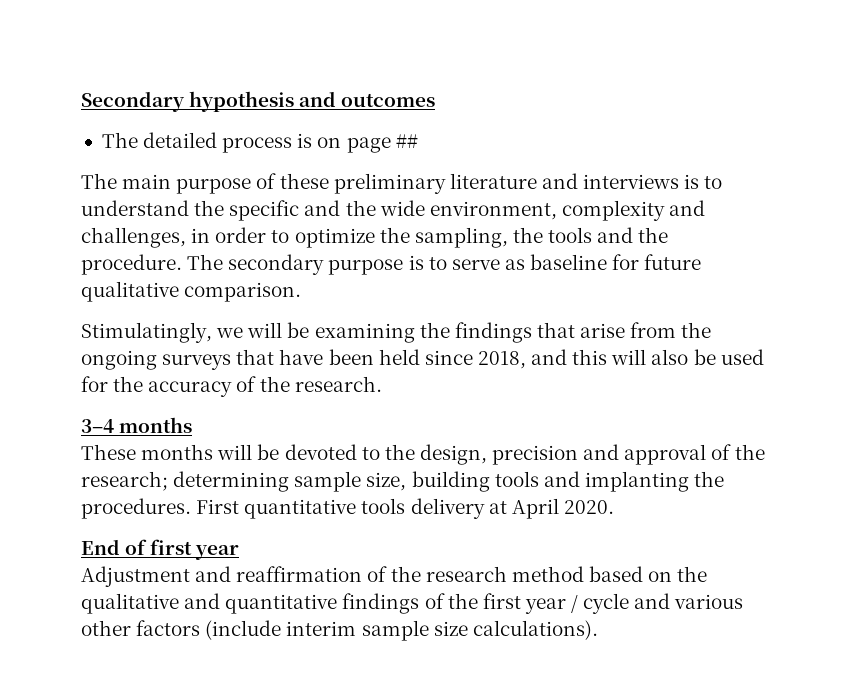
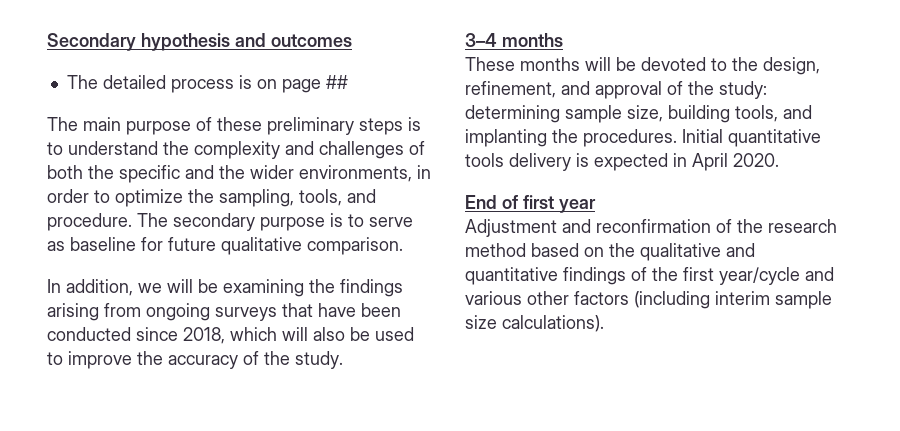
[449,173,680,189] literature and interviews -> [359,118,403,135] steps
[229,200,706,221] [81,227,186,248] specific and the wide environment, complexity and challenges, -> [194,141,425,159] [47,165,412,183] complexity and challenges of both the specific and the wider environments,
[512,227,669,243] the tools and the -> [299,189,376,206] tools, and
[81,322,212,343] Stimulatingly, -> [47,279,133,296] In addition,
[536,322,712,338] that arise from the -> [47,303,141,321] arising from
[378,349,420,365] held -> [47,327,131,341] conducted
[531,349,608,365] and this -> [230,327,277,341] which
[81,376,108,392] for -> [47,351,132,369] to improve
[294,376,382,392] research. -> [295,351,343,369] study.
[492,445,579,465] precision -> [465,81,556,98] refinement,
[81,471,168,491] research; -> [719,81,767,99] study:
[494,471,539,487] tools -> [735,105,778,122] tools,
[196,499,240,514] First -> [682,129,723,143] Initial
[488,501,507,514] at -> [576,153,687,171] is expected in
[236,566,363,582] reaffirmation -> [596,219,711,233] reconfirmation
[524,593,630,614] year / cycle -> [719,267,800,285] year/cycle
[205,620,282,640] (include -> [634,291,710,309] (including

